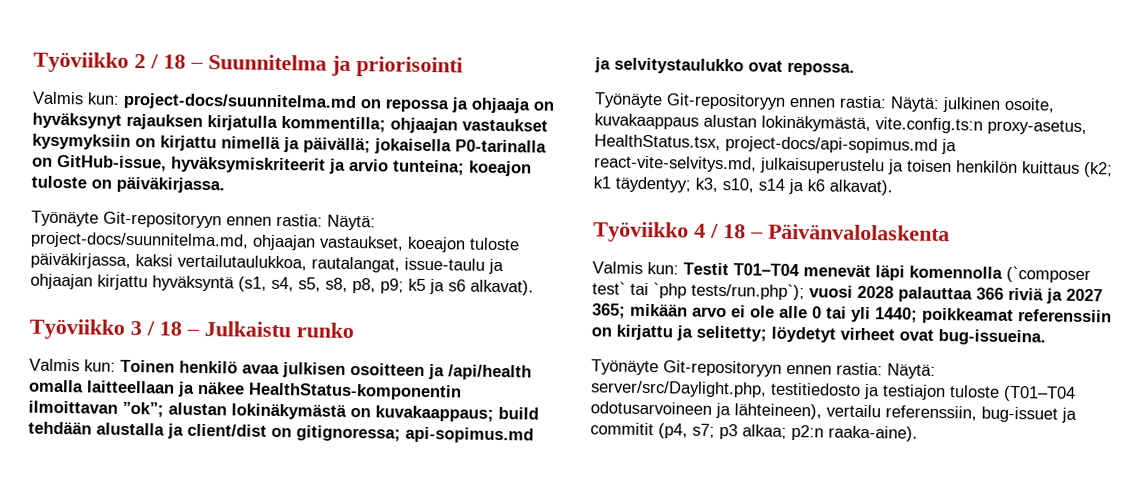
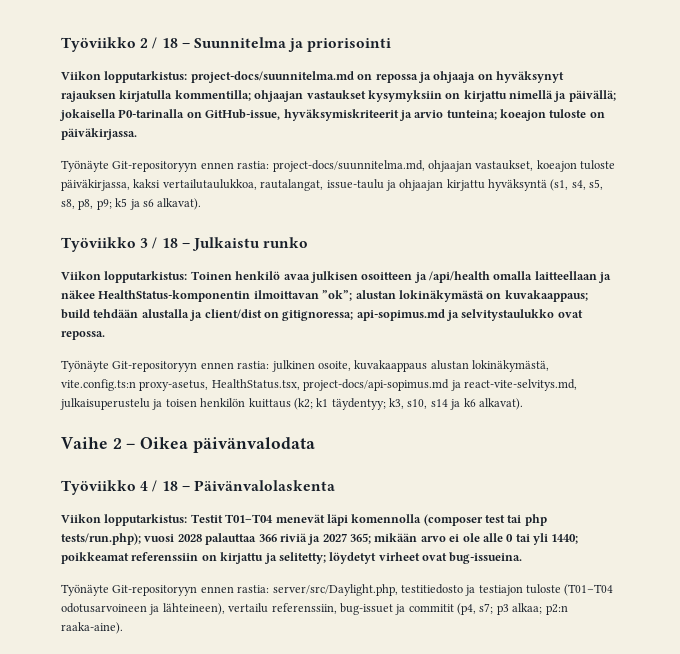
[32,91,120,105] Valmis kun: -> [61,71,188,83] Viikon lopputarkistus:
[327,214,376,231] Näytä: -> (270, 165) none
[29,358,116,372] Valmis kun: -> [61,271,188,283] Viikon lopputarkistus:
[890,96,940,112] Näytä: -> (270, 365) none
(893, 187) none -> [61,437,315,453] // Vaihe 2 – Oikea päivänvalodata
[592,261,679,275] Valmis kun: -> [61,514,188,526] Viikon lopputarkistus:
[1006,265,1091,284] [592,281,805,301] (`composer test` tai `php tests/run.php`); -> [423,514,547,526] [61,533,141,545] (composer test tai php tests/run.php);
[887,363,936,379] Näytä: -> (270, 589) none

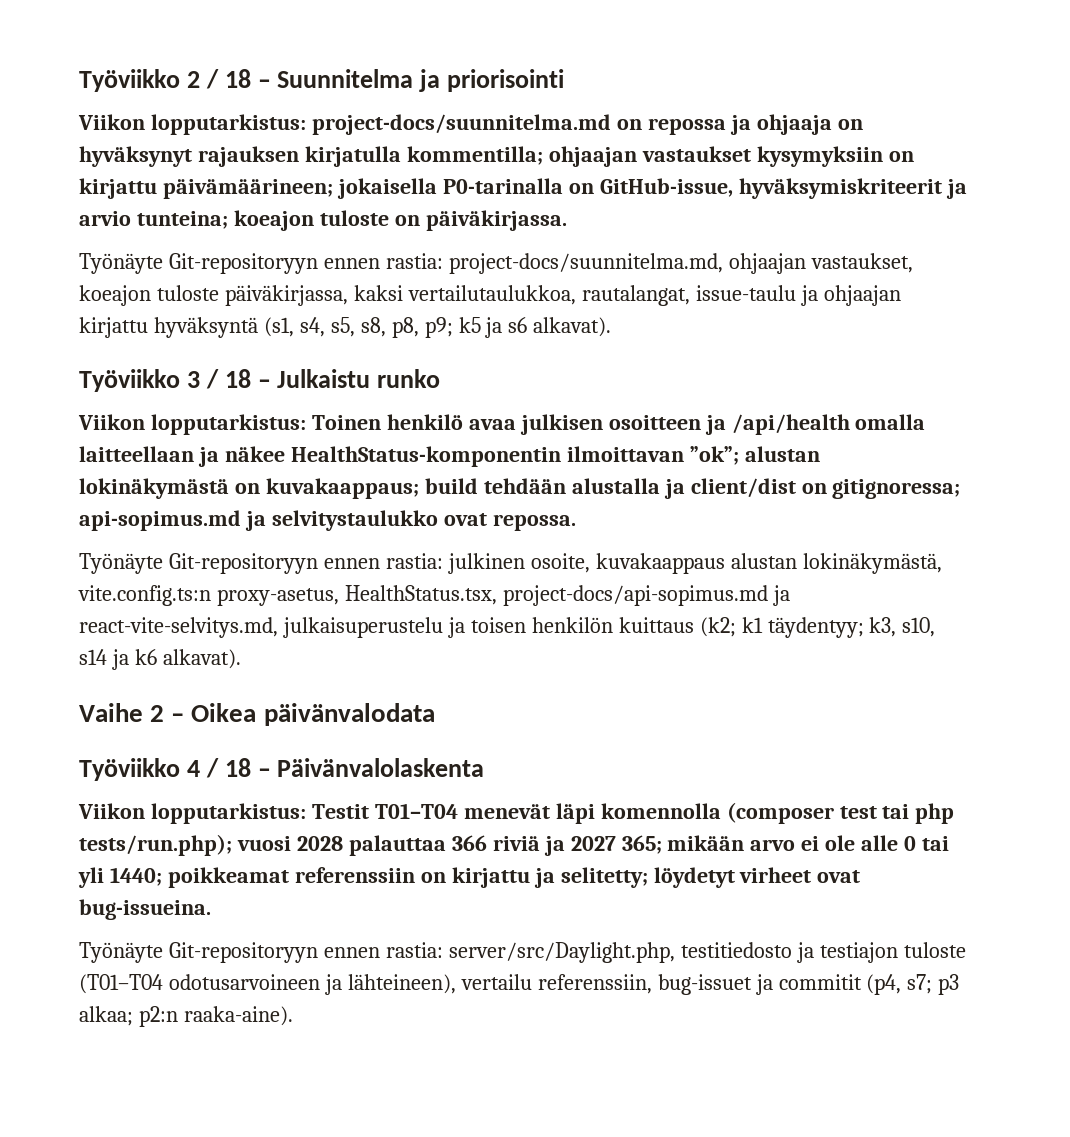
[509,90,616,102] nimellä ja päivällä; -> [162,179,333,199] päivämäärineen;

